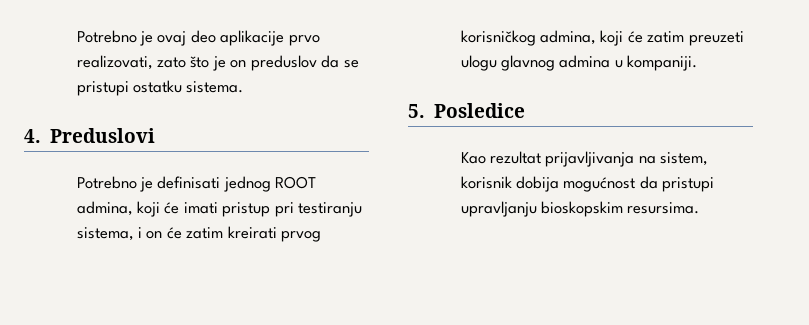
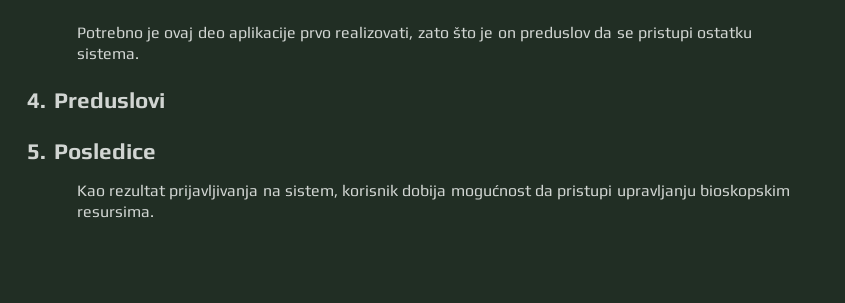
[76,176,317,192] [76,201,363,217] [76,226,322,242] [460,30,744,46] [460,55,698,71] // Potrebno je definisati jednog ROOT admina, koji će imati pristup pri testiranju sistema, i on će zatim kreirati prvog korisničkog admina, koji će zatim preuzeti ulogu glavnog admina u kompaniji. -> (165, 100) none

